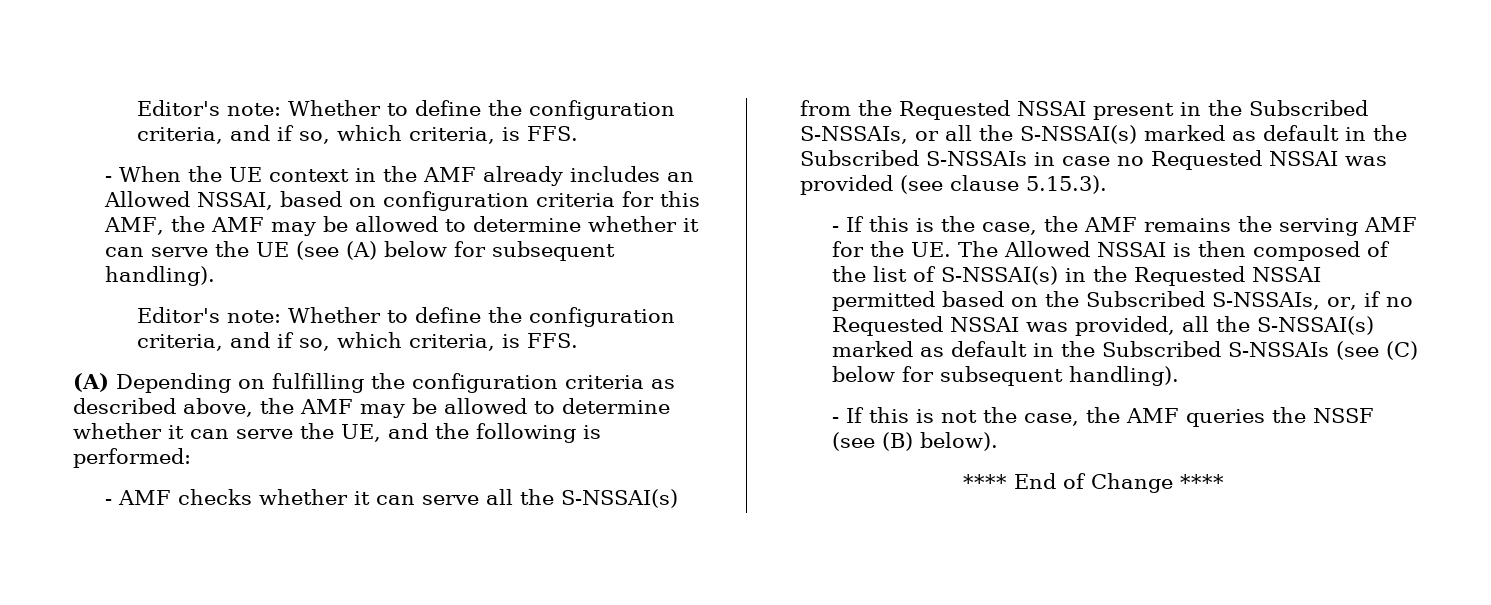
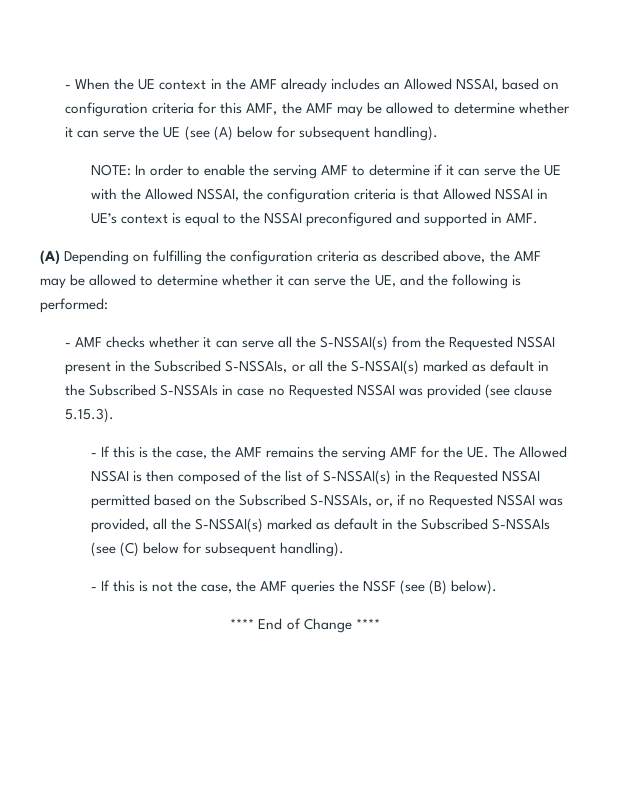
[136,100,675,120] [136,125,578,144] Editor's note: Whether to define the configuration criteria, and if so, which criteria, is FFS. // -> (65, 87) none
[136,307,675,327] [136,332,578,351] Editor's note: Whether to define the configuration criteria, and if so, which criteria, is FFS. -> [90,164,562,179] [90,188,549,203] [90,212,539,227] NOTE: In order to enable the serving AMF to determine if it can serve the UE with the Allowed NSSAI, the configuration criteria is that Allowed NSSAI in UE’s context is equal to the NSSAI preconfigured and supported in AMF.

